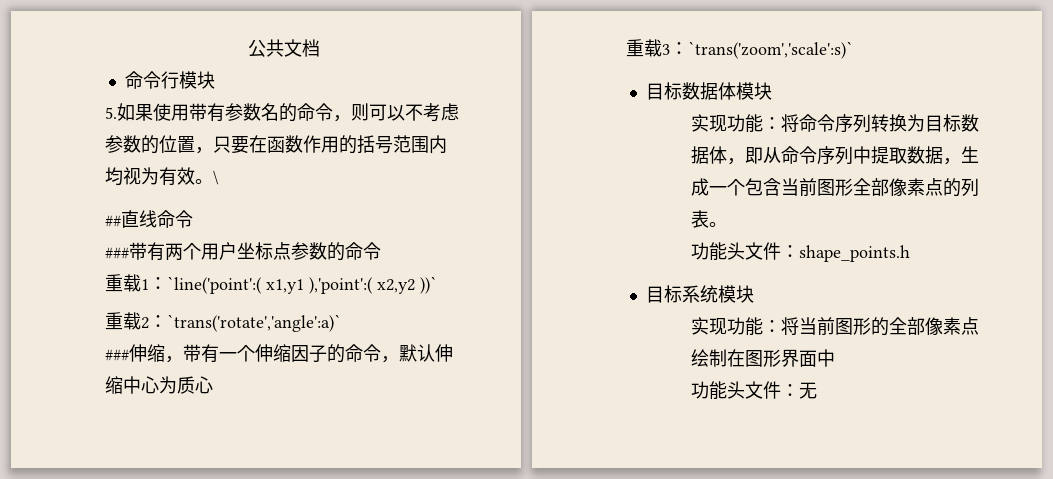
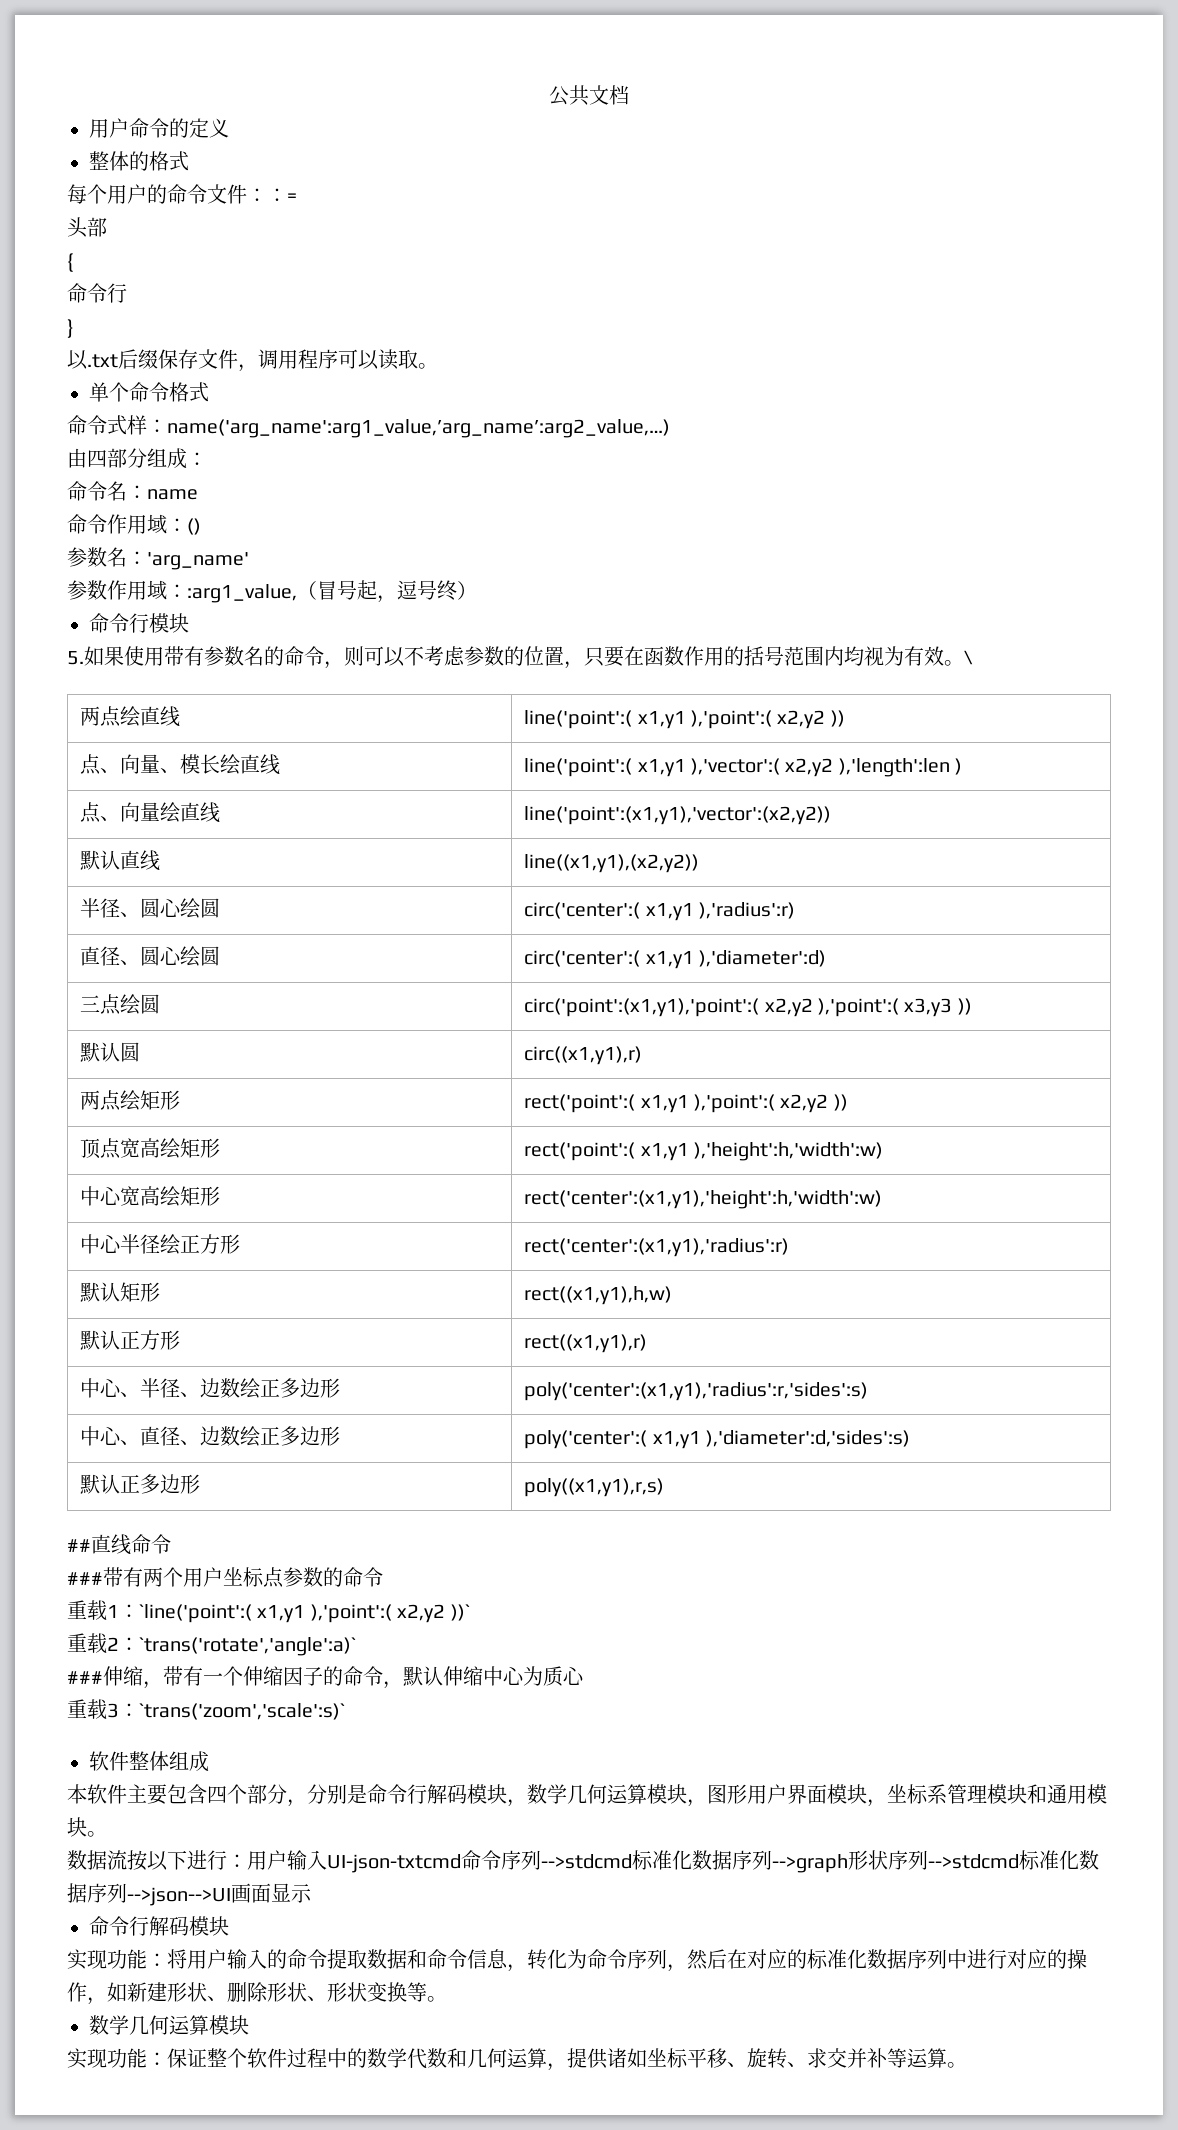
(320, 48) none -> [89,118,229,138] [89,151,189,171] [67,184,297,204] [67,217,107,238] [67,253,74,272] [67,283,127,303] [67,319,74,338] [67,349,438,372] [89,382,209,402] [67,415,670,438] [67,448,207,469] [67,481,198,501] [67,514,201,535] [67,547,249,570] [67,580,477,603] // 用户命令的定义 // 整体的格式 // 每个用户的命令文件：：= // 头部 // { // 命令行 // } // 以.txt后缀保存文件，调用程序可以读取。 // 单个命令格式 // 命令式样：name('arg_name':arg1_value,’arg_name’:arg2_value,…) // 由四部分组成： // 命令名：name // 命令作用域：() // 参数名：'arg_name' // 参数作用域：:arg1_value,（冒号起，逗号终）
(219, 177) none -> [80,706,181,727] [524,710,845,729] [80,754,281,775] [524,758,963,777] [80,802,221,823] [524,806,832,825] [80,850,161,871] [524,854,700,873] [80,898,221,919] [524,902,796,921] [80,946,221,967] [524,950,827,969] [80,994,161,1015] [524,998,972,1017] [80,1042,141,1062] [524,1046,643,1065] [80,1090,181,1111] [524,1094,848,1113] [80,1138,221,1159] [524,1142,884,1161] [80,1186,221,1207] [524,1190,883,1209] [80,1234,241,1255] [524,1238,790,1257] [80,1282,161,1302] [524,1286,673,1305] [80,1330,181,1350] [524,1334,648,1353] [80,1378,341,1399] [524,1382,869,1401] [80,1426,341,1447] [524,1430,911,1449] [80,1474,201,1494] [524,1478,665,1497] // 两点绘直线 | line('point':( x1,y1 ),'point':( x2,y2 )) // 点、向量、模长绘直线 | line('point':( x1,y1 ),'vector':( x2,y2 ),'length':len ) // 点、向量绘直线 | line('point':(x1,y1),'vector':(x2,y2)) // 默认直线 | line((x1,y1),(x2,y2)) // 半径、圆心绘圆 | circ('center':( x1,y1 ),'radius':r) // 直径、圆心绘圆 | circ('center':( x1,y1 ),'diameter':d) // 三点绘圆 | circ('point':(x1,y1),'point':( x2,y2 ),'point':( x3,y3 )) // 默认圆 | circ((x1,y1),r) // 两点绘矩形 | rect('point':( x1,y1 ),'point':( x2,y2 )) // 顶点宽高绘矩形 | rect('point':( x1,y1 ),'height':h,'width':w) // 中心宽高绘矩形 | rect('center':(x1,y1),'height':h,'width':w) // 中心半径绘正方形 | rect('center':(x1,y1),'radius':r) // 默认矩形 | rect((x1,y1),h,w) // 默认正方形 | rect((x1,y1),r) // 中心、半径、边数绘正多边形 | poly('center':(x1,y1),'radius':r,'sides':s) // 中心、直径、边数绘正多边形 | poly('center':( x1,y1 ),'diameter':d,'sides':s) // 默认正多边形 | poly((x1,y1),r,s)
[645,82,772,100] [691,114,980,133] [691,146,980,165] [691,178,980,197] [691,210,728,228] [691,242,911,262] [645,285,754,303] [691,317,980,336] [691,349,836,367] [691,381,818,400] 目标数据体模块 // 实现功能：将命令序列转换为目标数据体，即从命令序列中提取数据，生成一个包含当前图形全部像素点的列表。 // 功能头文件：shape_points.h // 目标系统模块 // 实现功能：将当前图形的全部像素点绘制在图形界面中 // 功能头文件：无 -> [89,1751,209,1772] [67,1784,1107,1807] [67,1817,107,1837] [67,1850,1099,1873] [67,1883,312,1906] [89,1916,229,1936] [67,1949,1087,1972] [67,1982,447,2005] [89,2015,249,2035] [67,2048,967,2071] 软件整体组成 // 本软件主要包含四个部分，分别是命令行解码模块，数学几何运算模块，图形用户界面模块，坐标系管理模块和通用模块。 // 数据流按以下进行：用户输入UI-json-txtcmd命令序列-->stdcmd标准化数据序列-->graph形状序列-->stdcmd标准化数据序列-->json-->UI画面显示 // 命令行解码模块 // 实现功能：将用户输入的命令提取数据和命令信息，转化为命令序列，然后在对应的标准化数据序列中进行对应的操作，如新建形状、删除形状、形状变换等。 // 数学几何运算模块 // 实现功能：保证整个软件过程中的数学代数和几何运算，提供诸如坐标平移、旋转、求交并补等运算。

